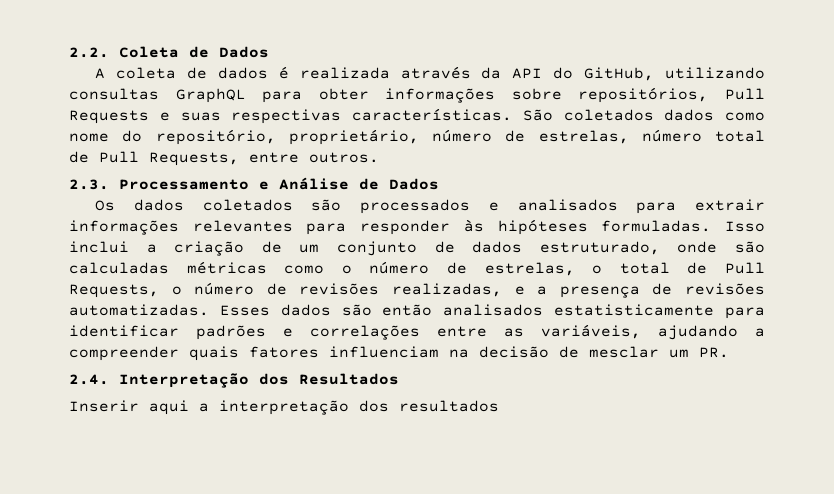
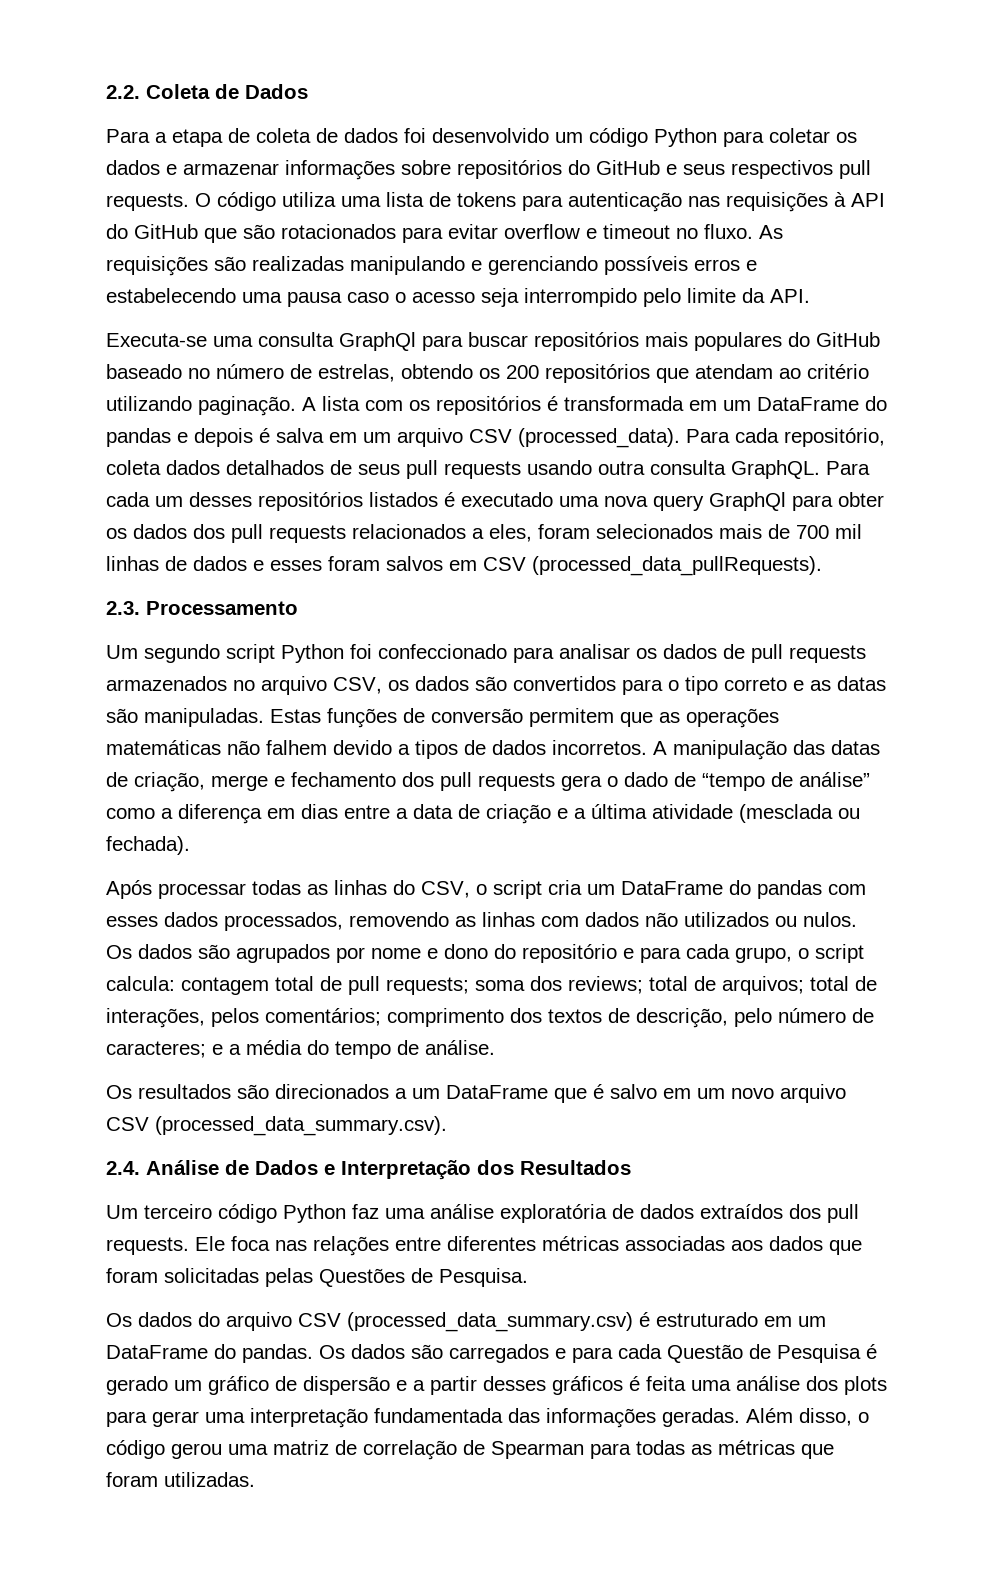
[95,66,765,81] [69,87,765,103] [69,108,765,124] [69,129,765,145] [69,151,379,166] [69,177,439,190] [95,199,765,214] [69,219,765,235] [69,241,766,256] [69,261,766,276] [69,282,766,298] [69,304,765,319] [69,324,765,340] [69,346,729,361] [69,373,399,388] [69,400,499,415] A coleta de dados é realizada através da API do GitHub, utilizando consultas GraphQL para obter informações sobre repositórios, Pull Requests e suas respectivas características. São coletados dados como nome do repositório, proprietário, número de estrelas, número total de Pull Requests, entre outros. // 2.3. Processamento e Análise de Dados // Os dados coletados são processados e analisados para extrair informações relevantes para responder às hipóteses formuladas. Isso inclui a criação de um conjunto de dados estruturado, onde são calculadas métricas como o número de estrelas, o total de Pull Requests, o número de revisões realizadas, e a presença de revisões automatizadas. Esses dados são então analisados estatisticamente para identificar padrões e correlações entre as variáveis, ajudando a compreender quais fatores influenciam na decisão de mesclar um PR. // 2.4. Interpretação dos Resultados // Inserir aqui a interpretação dos resultados -> [106,128,857,147] [106,160,871,180] [106,192,885,212] [106,224,783,243] [106,256,757,276] [106,288,810,307] [106,332,880,351] [106,364,869,383] [106,396,887,416] [106,428,885,448] [106,460,870,479] [106,492,884,511] [106,524,862,543] [106,556,822,576] [106,601,298,615] [106,644,866,663] [106,676,886,695] [106,708,779,728] [106,740,880,760] [106,772,870,792] [106,804,860,824] [106,836,190,855] [106,880,866,899] [106,912,857,931] [106,944,864,963] [106,976,877,995] [106,1008,874,1028] [106,1040,495,1059] [106,1084,846,1103] [106,1116,447,1136] [106,1160,631,1180] [106,1204,859,1223] [106,1236,862,1256] [106,1268,528,1287] [106,1312,826,1332] [106,1344,877,1363] [106,1376,887,1395] [106,1408,869,1428] [106,1440,834,1460] [106,1472,255,1487] Para a etapa de coleta de dados foi desenvolvido um código Python para coletar os dados e armazenar informações sobre repositórios do GitHub e seus respectivos pull requests. O código utiliza uma lista de tokens para autenticação nas requisições à API do GitHub que são rotacionados para evitar overflow e timeout no fluxo. As requisições são realizadas manipulando e gerenciando possíveis erros e estabelecendo uma pausa caso o acesso seja interrompido pelo limite da API. // Executa-se uma consulta GraphQl para buscar repositórios mais populares do GitHub baseado no número de estrelas, obtendo os 200 repositórios que atendam ao critério utilizando paginação. A lista com os repositórios é transformada em um DataFrame do pandas e depois é salva em um arquivo CSV (processed_data). Para cada repositório, coleta dados detalhados de seus pull requests usando outra consulta GraphQL. Para cada um desses repositórios listados é executado uma nova query GraphQl para obter os dados dos pull requests relacionados a eles, foram selecionados mais de 700 mil linhas de dados e esses foram salvos em CSV (processed_data_pullRequests). // 2.3. Processamento // Um segundo script Python foi confeccionado para analisar os dados de pull requests armazenados no arquivo CSV, os dados são convertidos para o tipo correto e as datas são manipuladas. Estas funções de conversão permitem que as operações matemáticas não falhem devido a tipos de dados incorretos. A manipulação das datas de criação, merge e fechamento dos pull requests gera o dado de “tempo de análise” como a diferença em dias entre a data de criação e a última atividade (mesclada ou fechada). // Após processar todas as linhas do CSV, o script cria um DataFrame do pandas com esses dados processados, removendo as linhas com dados não utilizados ou nulos. Os dados são agrupados por nome e dono do repositório e para cada grupo, o script calcula: contagem total de pull requests; soma dos reviews; total de arquivos; total de interações, pelos comentários; comprimento dos textos de descrição, pelo número de caracteres; e a média do tempo de análise. // Os resultados são direcionados a um DataFrame que é salvo em um novo arquivo CSV (processed_data_summary.csv). // 2.4. Análise de Dados e Interpretação dos Resultados // Um terceiro código Python faz uma análise exploratória de dados extraídos dos pull requests. Ele foca nas relações entre diferentes métricas associadas aos dados que foram solicitadas pelas Questões de Pesquisa. // Os dados do arquivo CSV (processed_data_summary.csv) é estruturado em um DataFrame do pandas. Os dados são carregados e para cada Questão de Pesquisa é gerado um gráfico de dispersão e a partir desses gráficos é feita uma análise dos plots para gerar uma interpretação fundamentada das informações geradas. Além disso, o código gerou uma matriz de correlação de Spearman para todas as métricas que foram utilizadas.

